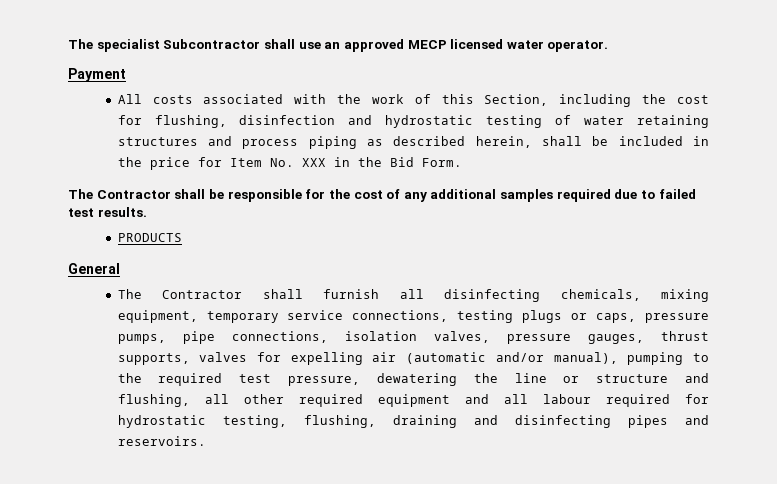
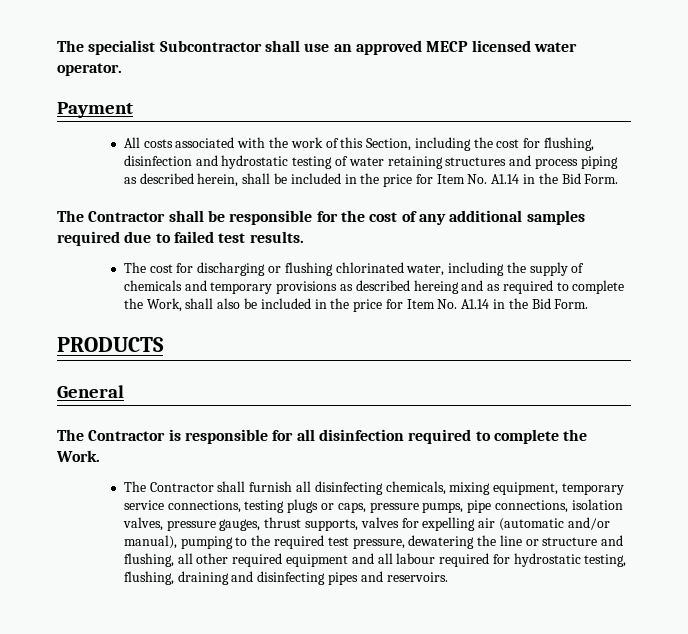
[301,158,326,167] XXX -> [491,174,520,184] A1.14
[117,233,182,242] [68,263,120,274] PRODUCTS // General -> [123,262,585,276] [123,280,625,294] [123,298,589,312] [57,337,164,352] [57,385,124,398] [57,429,588,444] [56,450,100,462] The cost for discharging or flushing chlorinated water, including the supply of chemicals and temporary provisions as described hereing and as required to complete the Work, shall also be included in the price for Item No. A1.14 in the Bid Form. // PRODUCTS // General // The Contractor is responsible for all disinfection required to complete the Work.

